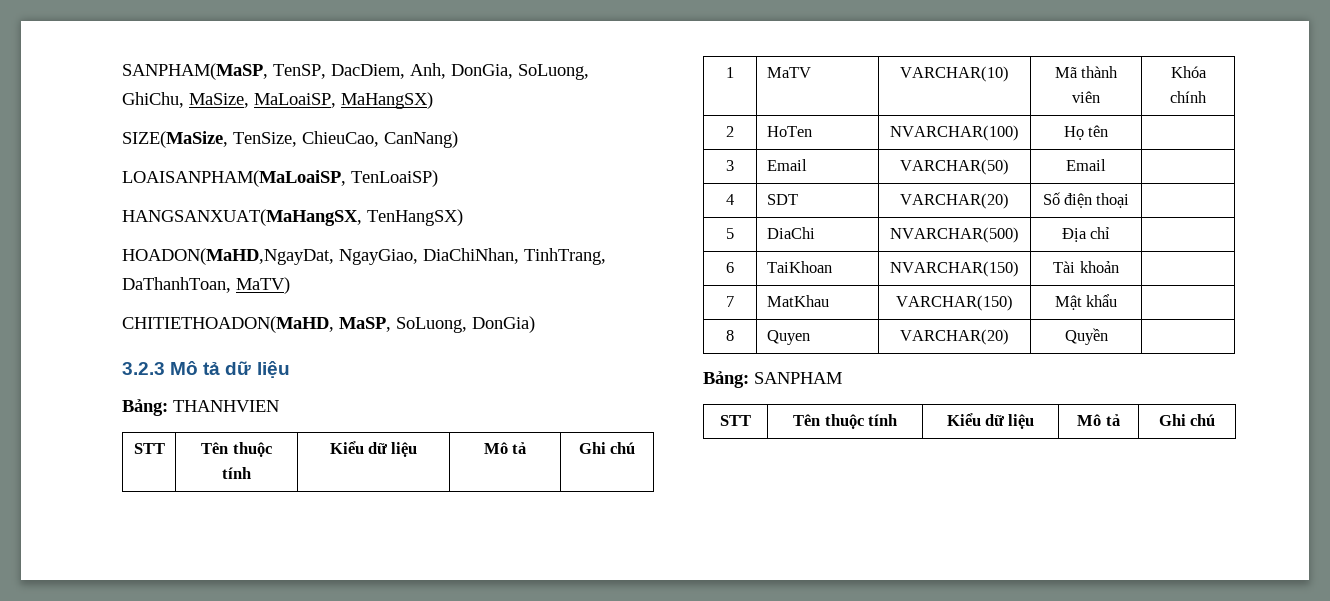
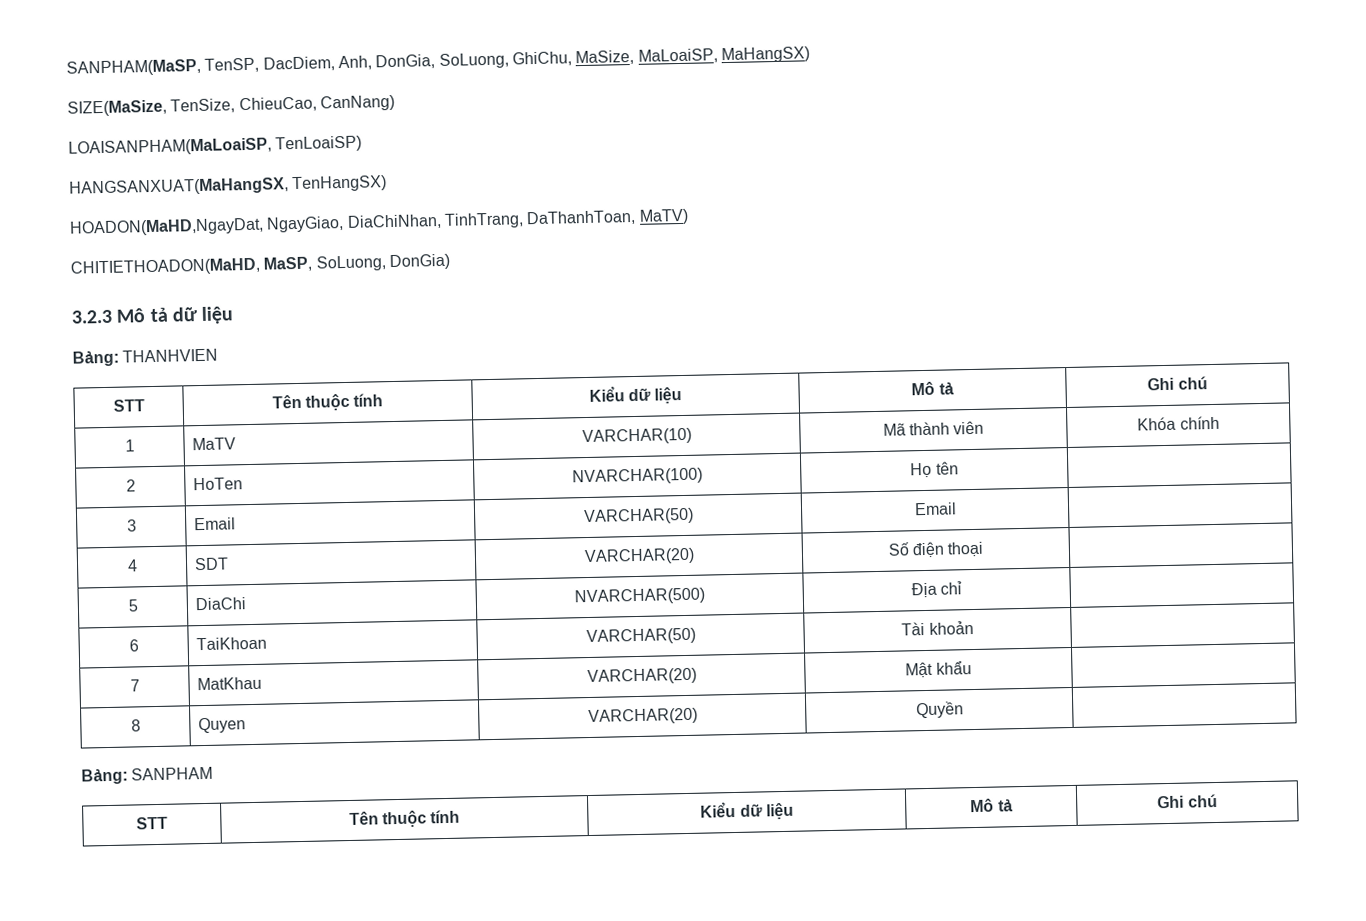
[890,261,1019,277] NVARCHAR(150) -> [585,627,696,646] VARCHAR(50)
[896,295,1013,311] VARCHAR(150) -> [586,667,697,686] VARCHAR(20)

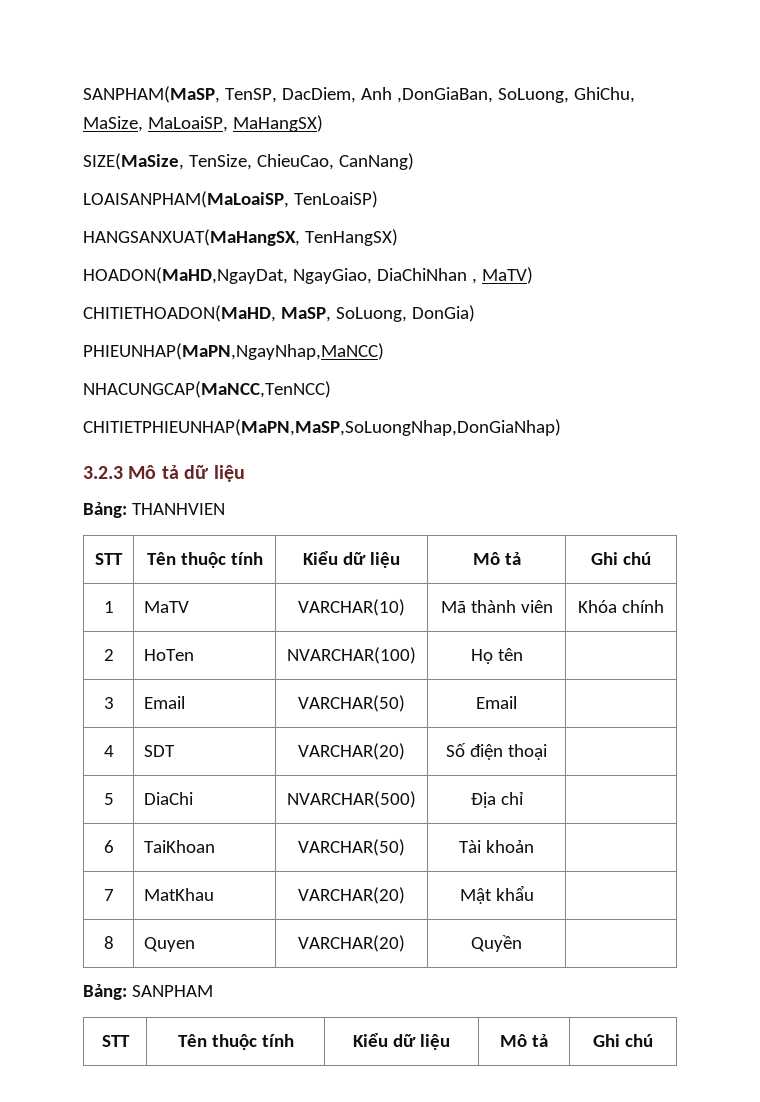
[337,54,436,71] Anh, DonGia, -> [360,87,493,103] Anh ,DonGiaBan,
[346,209,637,230] DiaChiNhan, TinhTrang, DaThanhToan, -> [376,268,477,284] DiaChiNhan ,
(450, 262) none -> [83,343,384,360] [83,381,331,398] [83,419,561,436] // PHIEUNHAP(MaPN,NgayNhap,MaNCC) // NHACUNGCAP(MaNCC,TenNCC) // CHITIETPHIEUNHAP(MaPN,MaSP,SoLuongNhap,DonGiaNhap)

